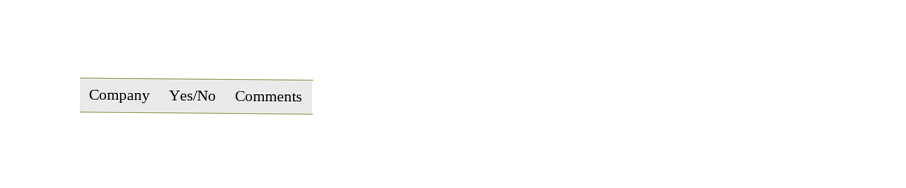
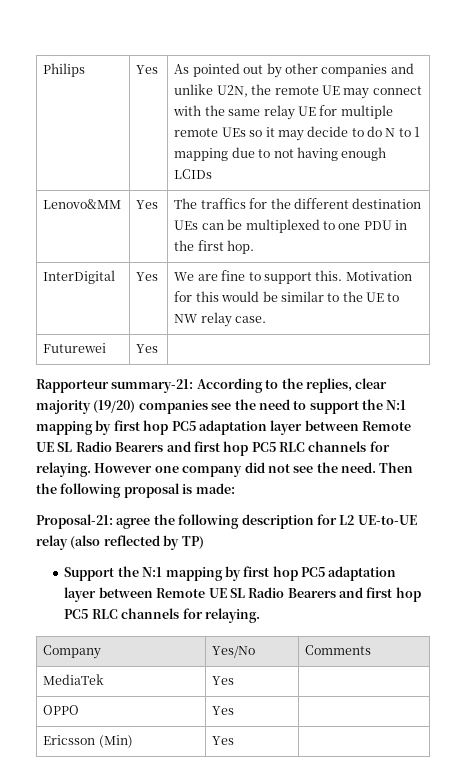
[88,89,152,104] [168,90,218,101] [234,90,304,102] Company | Yes/No | Comments -> [43,63,86,77] [136,65,159,74] [174,63,414,78] [174,84,422,99] [173,105,393,120] [174,126,421,141] [174,147,387,161] [174,169,213,179] [43,199,122,209] [136,200,159,209] [174,198,422,209] [174,219,407,233] [174,240,255,254] [43,270,116,284] [136,272,159,281] [174,270,412,284] [174,291,400,302] [174,312,267,327] [43,343,107,353] [136,344,159,353] [36,378,388,393] [36,399,407,414] [36,420,411,435] [36,441,390,456] [36,462,414,477] [36,483,235,498] [36,514,417,529] [36,535,204,550] [64,566,397,581] [64,587,421,602] [64,608,260,623] [43,645,102,659] [212,646,256,658] [305,645,372,655] [43,674,105,685] [212,676,235,685] [43,705,80,715] [212,706,235,715] [43,735,133,748] [212,736,235,745] Philips | Yes | As pointed out by other companies and unlike U2N, the remote UE may connect with the same relay UE for multiple remote UEs so it may decide to do N to 1 mapping due to not having enough LCIDs // Lenovo&MM | Yes | The traffics for the different destination UEs can be multiplexed to one PDU in the first hop. // InterDigital | Yes | We are fine to support this. Motivation for this would be similar to the UE to NW relay case. // Futurewei | Yes | // Rapporteur summary-21: According to the replies, clear majority (19/20) companies see the need to support the N:1 mapping by first hop PC5 adaptation layer between Remote UE SL Radio Bearers and first hop PC5 RLC channels for relaying. However one company did not see the need. Then the following proposal is made: // Proposal-21: agree the following description for L2 UE-to-UE relay (also reflected by TP) // Support the N:1 mapping by first hop PC5 adaptation layer between Remote UE SL Radio Bearers and first hop PC5 RLC channels for relaying. // Company | Yes/No | Comments // MediaTek | Yes | // OPPO | Yes | // Ericsson (Min) | Yes |

